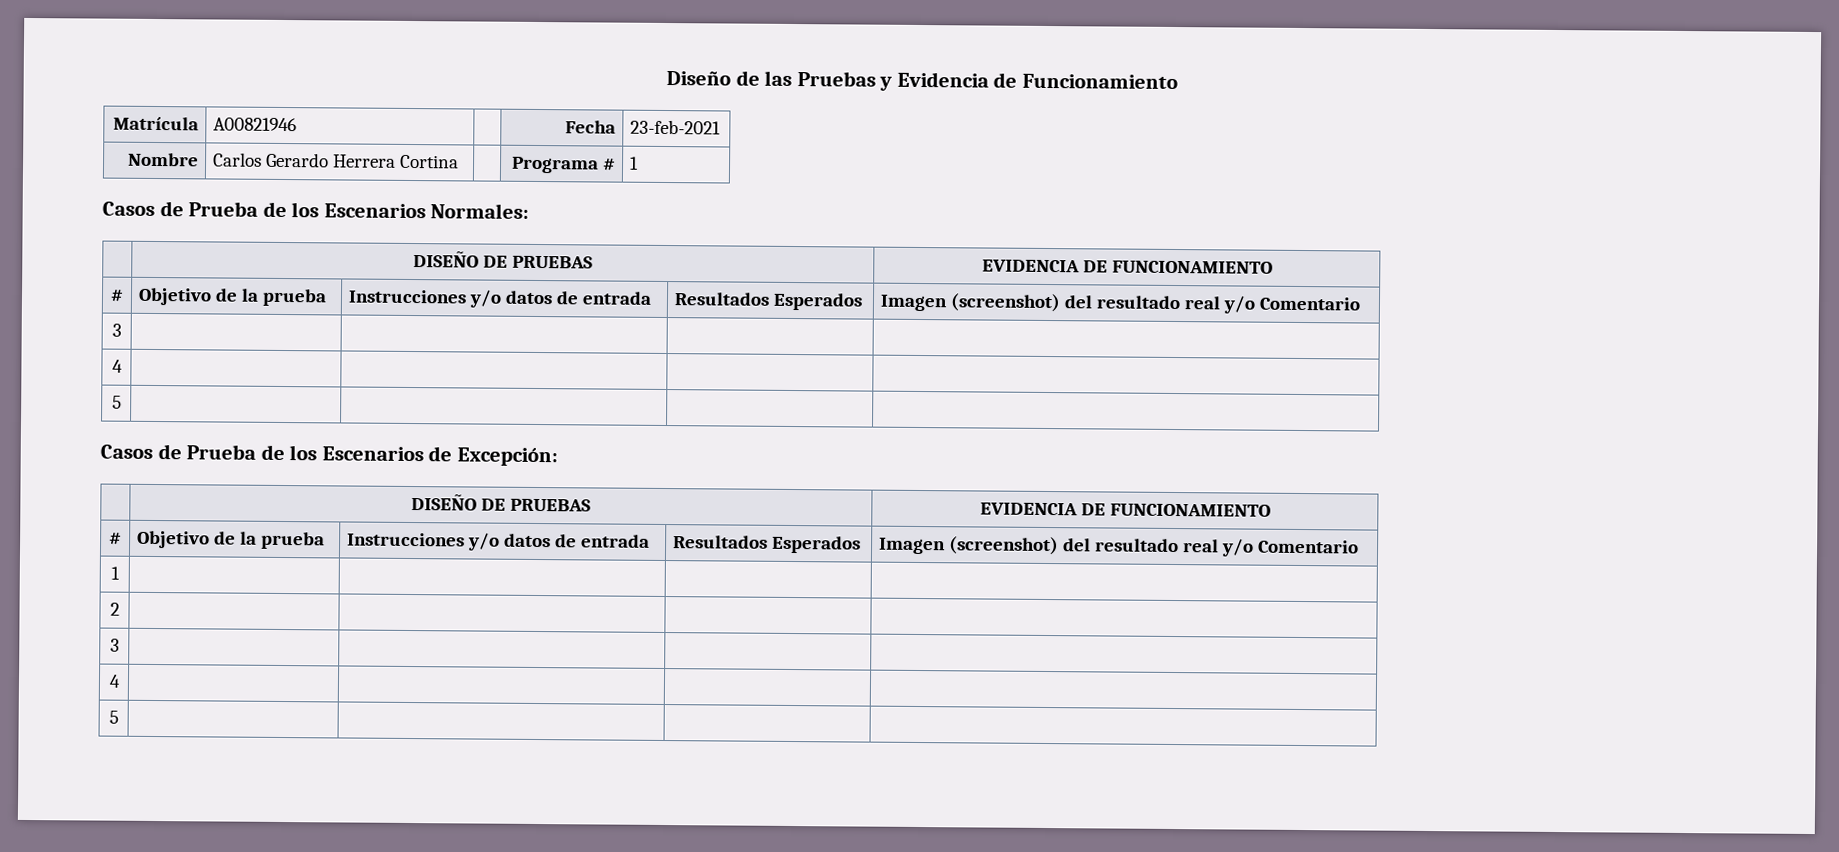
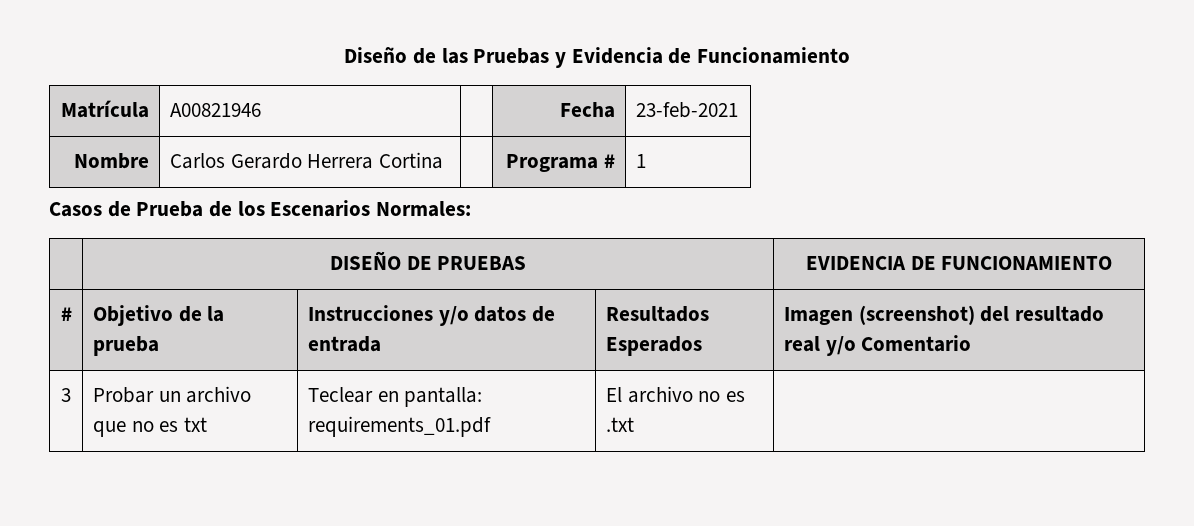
[111,359,123,373] [111,395,122,409] [100,444,558,467] [411,494,591,512] [979,502,1271,517] [109,532,122,545] [137,530,326,550] [347,532,651,551] [673,535,862,554] [878,536,1360,557] [110,566,120,580] [109,602,120,616] [109,638,120,652] [108,674,121,688] [108,710,119,724] | | | // 4 | | | | // 5 | | | | // Casos de Prueba de los Escenarios de Excepción: // | DISEÑO DE PRUEBAS | EVIDENCIA DE FUNCIONAMIENTO // # | Objetivo de la prueba | Instrucciones y/o datos de entrada | Resultados Esperados | Imagen (screenshot) del resultado real y/o Comentario // 1 | | | | // 2 | | | | // 3 | | | | // 4 | | | | // 5 | | | -> [92,386,252,403] [92,417,207,437] [307,387,483,407] [307,416,491,437] [605,386,745,403] [605,417,634,432] Probar un archivo que no es txt | Teclear en pantalla: requirements_01.pdf | El archivo no es .txt

